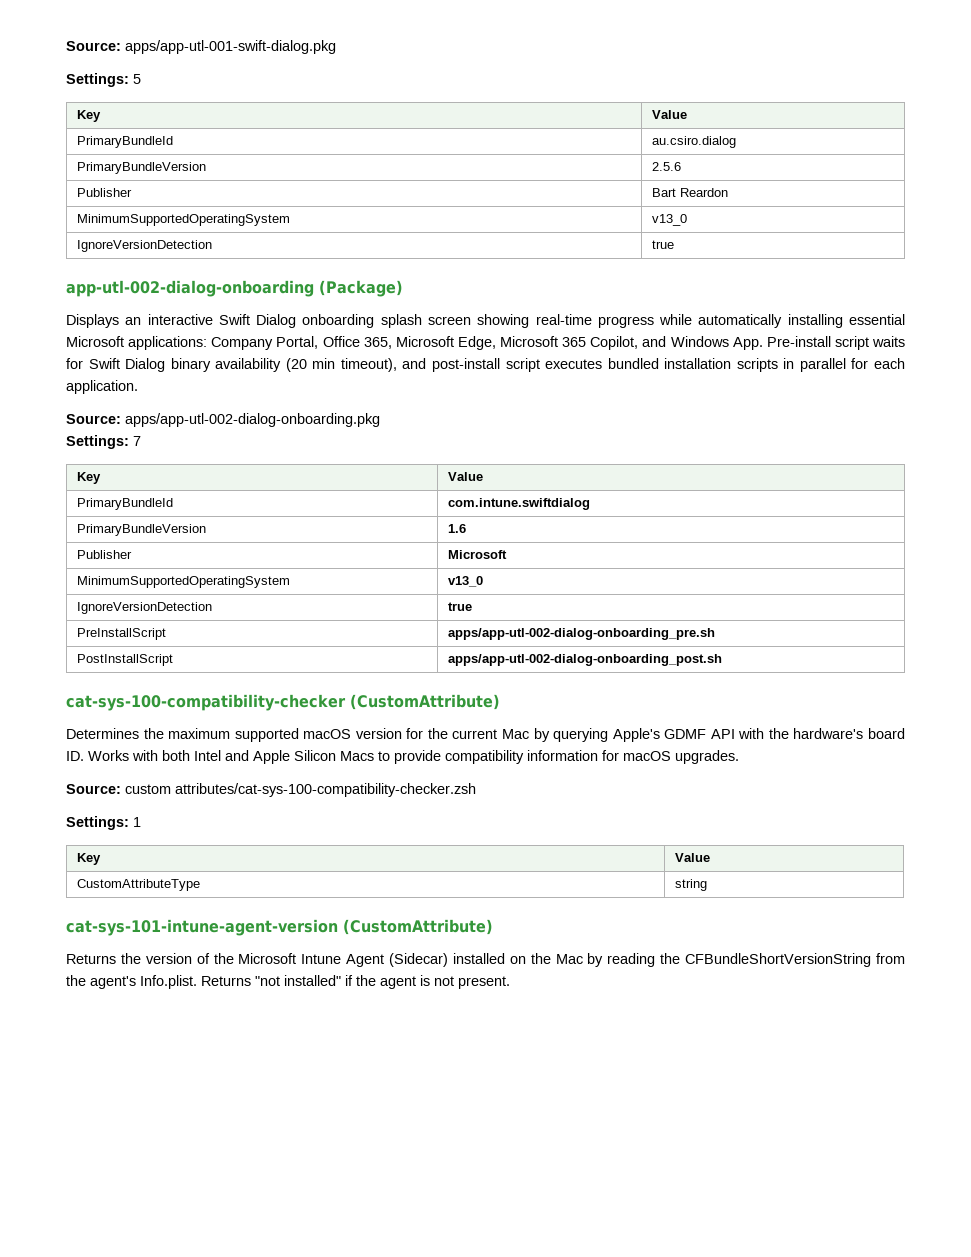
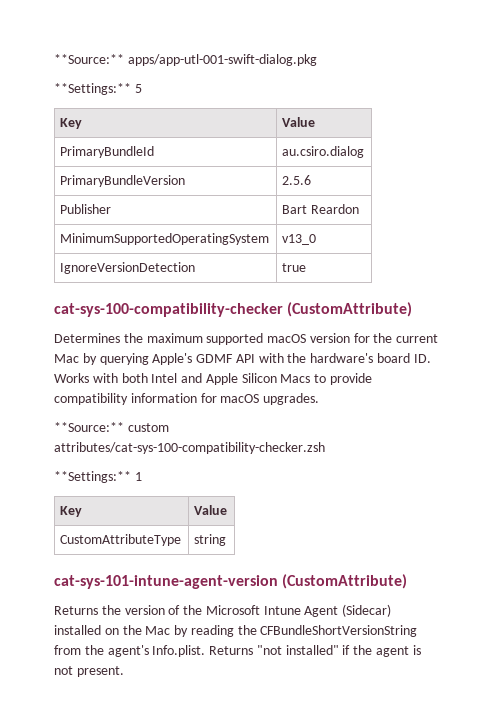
[66,41,121,51] Source: -> [54,54,124,64] **Source:**
[66,73,129,87] Settings: -> [54,83,131,95] **Settings:**
[66,280,403,297] [66,314,906,328] [66,336,905,350] [66,358,905,372] [66,380,138,394] [66,413,380,427] [66,435,141,449] [77,472,102,484] [448,472,484,481] [77,498,174,510] [448,498,591,510] [77,524,207,536] [448,524,467,533] [77,550,133,559] [448,550,508,559] [77,576,291,588] [448,576,484,587] [77,602,213,614] [448,602,473,611] [77,628,167,640] [448,628,716,640] [77,654,174,666] [448,654,723,666] // app-utl-002-dialog-onboarding (Package) // Displays an interactive Swift Dialog onboarding splash screen showing real-time progress while automatically installing essential Microsoft applications: Company Portal, Office 365, Microsoft Edge, Microsoft 365 Copilot, and Windows App. Pre-install script waits for Swift Dialog binary availability (20 min timeout), and post-install script executes bundled installation scripts in parallel for each application. // Source: apps/app-utl-002-dialog-onboarding.pkg // Settings: 7 // Key | Value // PrimaryBundleId | com.intune.swiftdialog // PrimaryBundleVersion | 1.6 // Publisher | Microsoft // MinimumSupportedOperatingSystem | v13_0 // IgnoreVersionDetection | true // PreInstallScript | apps/app-utl-002-dialog-onboarding_pre.sh // PostInstallScript | apps/app-utl-002-dialog-onboarding_post.sh -> (307, 267) none
[66,784,121,794] Source: -> [54,422,124,432] **Source:**
[66,816,129,830] Settings: -> [54,471,131,483] **Settings:**

